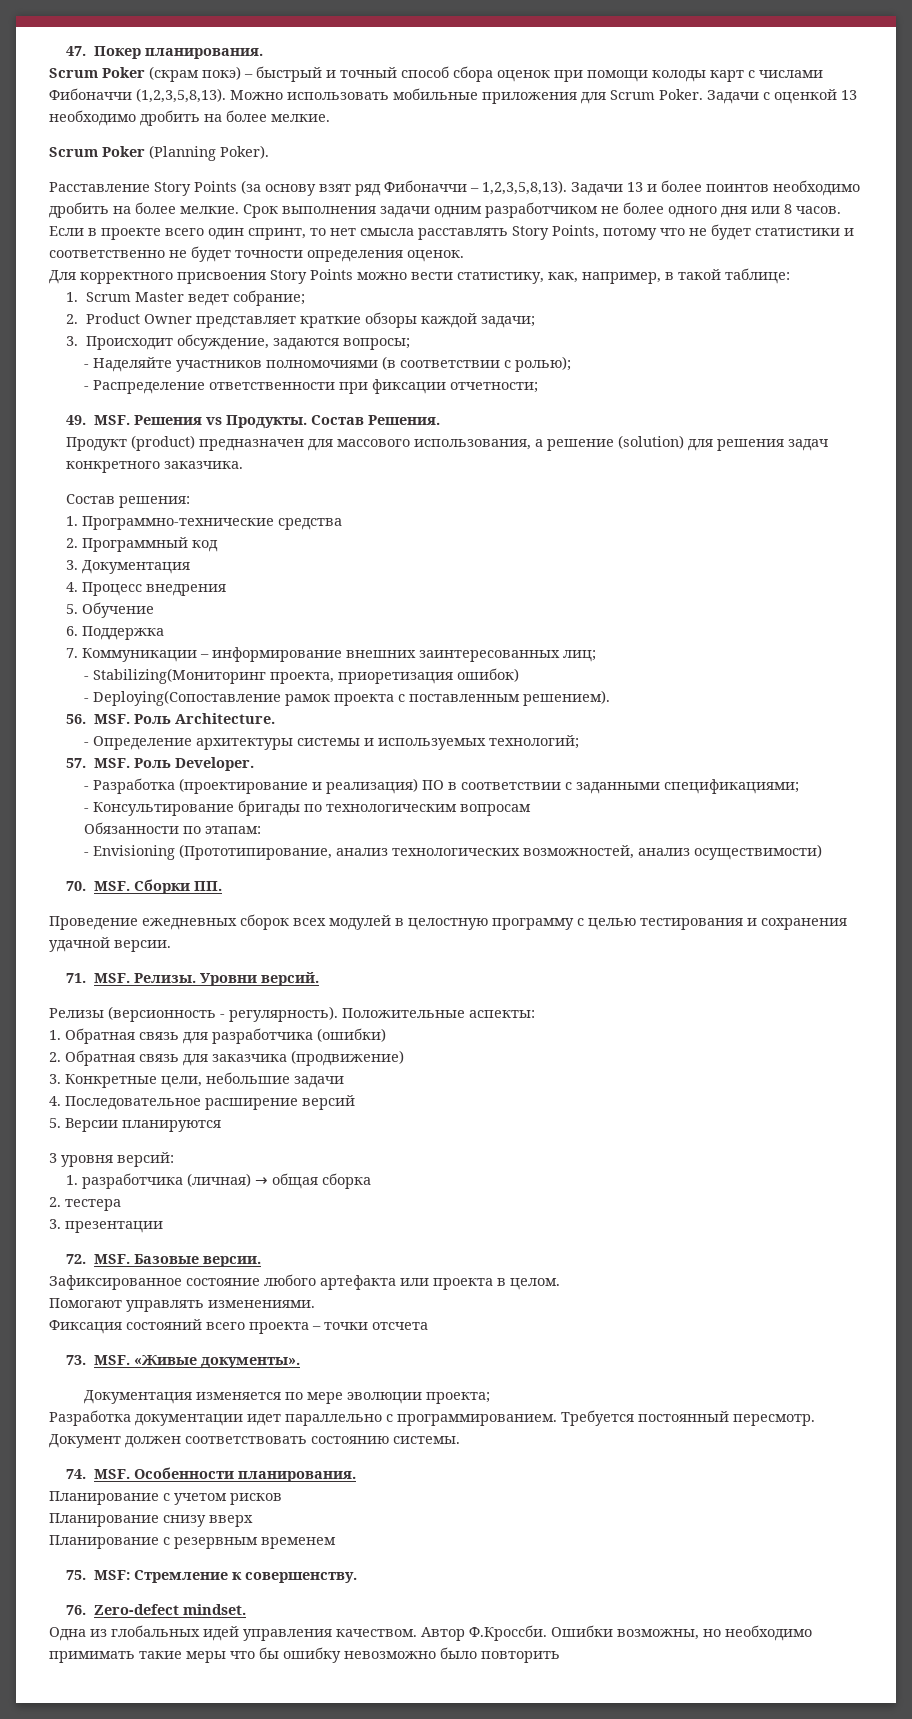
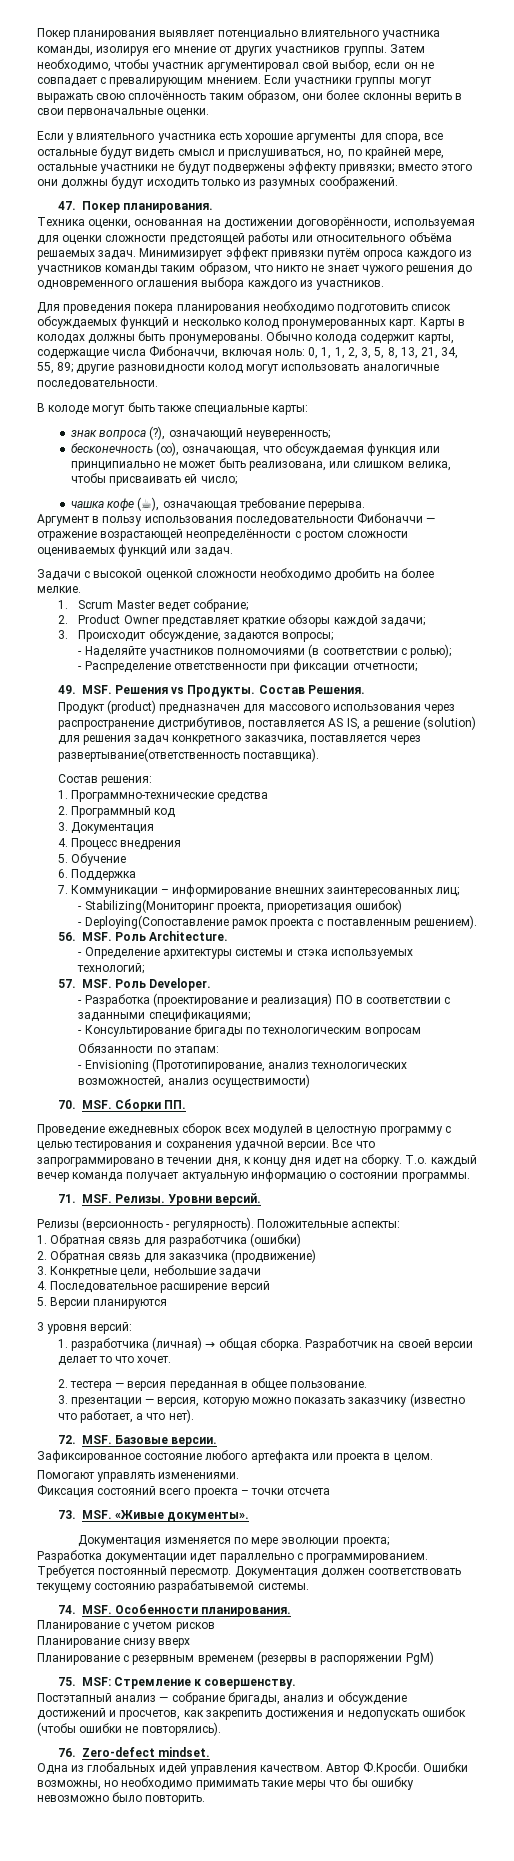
[66,46,263,59] [49,66,823,82] [49,88,857,104] [49,110,330,126] [49,145,269,161] [49,180,860,196] [49,202,841,218] [49,224,854,240] [49,246,464,262] [49,268,790,284] 47. Покер планирования. // Scrum Poker (скрам покэ) – быстрый и точный способ сбора оценок при помощи колоды карт с числами Фибоначчи (1,2,3,5,8,13). Можно использовать мобильные приложения для Scrum Poker. Задачи с оценкой 13 необходимо дробить на более мелкие. // Scrum Poker (Planning Poker). // Расставление Story Points (за основу взят ряд Фибоначчи – 1,2,3,5,8,13). Задачи 13 и более поинтов необходимо дробить на более мелкие. Срок выполнения задачи одним разработчиком не более одного дня или 8 часов. Если в проекте всего один спринт, то нет смысла расставлять Story Points, потому что не будет статистики и соответственно не будет точности определения оценок. // Для корректного присвоения Story Points можно вести статистику, как, например, в такой таблице: -> [37,28,441,40] [37,44,425,56] [37,59,434,72] [37,75,432,87] [37,90,463,103] [37,108,210,118] [37,131,444,143] [37,146,445,159] [37,161,472,174] [37,176,398,189] [57,201,213,213] [37,217,476,229] [37,232,452,245] [37,247,472,260] [37,262,473,275] [37,277,385,290] [37,301,452,314] [37,316,465,329] [37,331,454,344] [37,346,459,359] [37,362,439,374] [37,380,158,390] [37,402,309,415] [70,426,330,440] [70,442,441,456] [70,458,451,471] [70,473,237,486] [70,497,366,511] [37,513,436,526] [37,529,409,541] [37,544,233,557] [37,568,434,581] [37,586,81,593] Покер планирования выявляет потенциально влиятельного участника команды, изолируя его мнение от других участников группы. Затем необходимо, чтобы участник аргументировал свой выбор, если он не совпадает с превалирующим мнением. Если участники группы могут выражать свою сплочённость таким образом, они более склонны верить в свои первоначальные оценки. // Если у влиятельного участника есть хорошие аргументы для спора, все остальные будут видеть смысл и прислушиваться, но, по крайней мере, остальные участники не будут подвержены эффекту привязки; вместо этого они должны будут исходить только из разумных соображений. // 47. Покер планирования. // Техника оценки, основанная на достижении договорённости, используемая для оценки сложности предстоящей работы или относительного объёма решаемых задач. Минимизирует эффект привязки путём опроса каждого из участников команды таким образом, что никто не знает чужого решения до одновременного оглашения выбора каждого из участников. // Для проведения покера планирования необходимо подготовить список обсуждаемых функций и несколько колод пронумерованных карт. Карты в колодах должны быть пронумерованы. Обычно колода содержит карты, содержащие числа Фибоначчи, включая ноль: 0, 1, 1, 2, 3, 5, 8, 13, 21, 34, 55, 89; другие разновидности колод могут использовать аналогичные последовательности. // В колоде могут быть также специальные карты: // знак вопроса (?), означающий неуверенность; // бесконечность (∞), означающая, что обсуждаемая функция или принципиально не может быть реализована, или слишком велика, чтобы присваивать ей число; // чашка кофе (☕), означающая требование перерыва. // Аргумент в пользу использования последовательности Фибоначчи — отражение возрастающей неопределённости с ростом сложности оцениваемых функций или задач. // Задачи с высокой оценкой сложности необходимо дробить на более мелкие.
[414,439,532,450] использования, -> [332,704,456,714] [57,717,360,730] использования через распространение дистрибутивов, поставляется AS IS,
[164,461,244,469] заказчика. -> [244,735,422,745] [57,748,319,762] заказчика, поставляется через развертывание(ответственность поставщика).
(374, 742) none -> [296,949,328,956] стэка
(171, 946) none -> [332,1139,375,1148] [37,1154,477,1167] [37,1169,470,1182] Все что запрограммировано в течении дня, к концу дня идет на сборку. Т.о. каждый вечер команда получает актуальную информацию о состоянии программы.
[322,1173,372,1189] [49,1197,121,1211] [49,1219,163,1233] сборка // 2. тестера // 3. презентации -> [259,1338,473,1351] [57,1356,172,1366] [57,1378,368,1391] [57,1393,465,1407] [57,1409,194,1423] сборка. Разработчик на своей версии делает то что хочет. // 2. тестера — версия переданная в общее пользование. // 3. презентации — версия, которую можно показать заказчику (известно что работает, а что нет).
[49,1434,121,1448] Документ -> [234,1566,318,1578] Документация
[311,1436,389,1444] состоянию -> [36,1580,255,1593] текущему состоянию разрабатывемой
(336, 1543) none -> [256,1651,434,1665] (резервы в распоряжении PgM)
(357, 1577) none -> [37,1692,407,1705] [37,1707,466,1720] [37,1722,221,1736] // Постэтапный анализ — собрание бригады, анализ и обсуждение достижений и просчетов, как закрепить достижения и недопускать ошибок (чтобы ошибки не повторялись).
[469,1625,547,1641] Ф.Кроссби. -> [362,1762,420,1775] Ф.Кросби.
[481,1651,560,1663] повторить -> [145,1795,206,1805] повторить.

